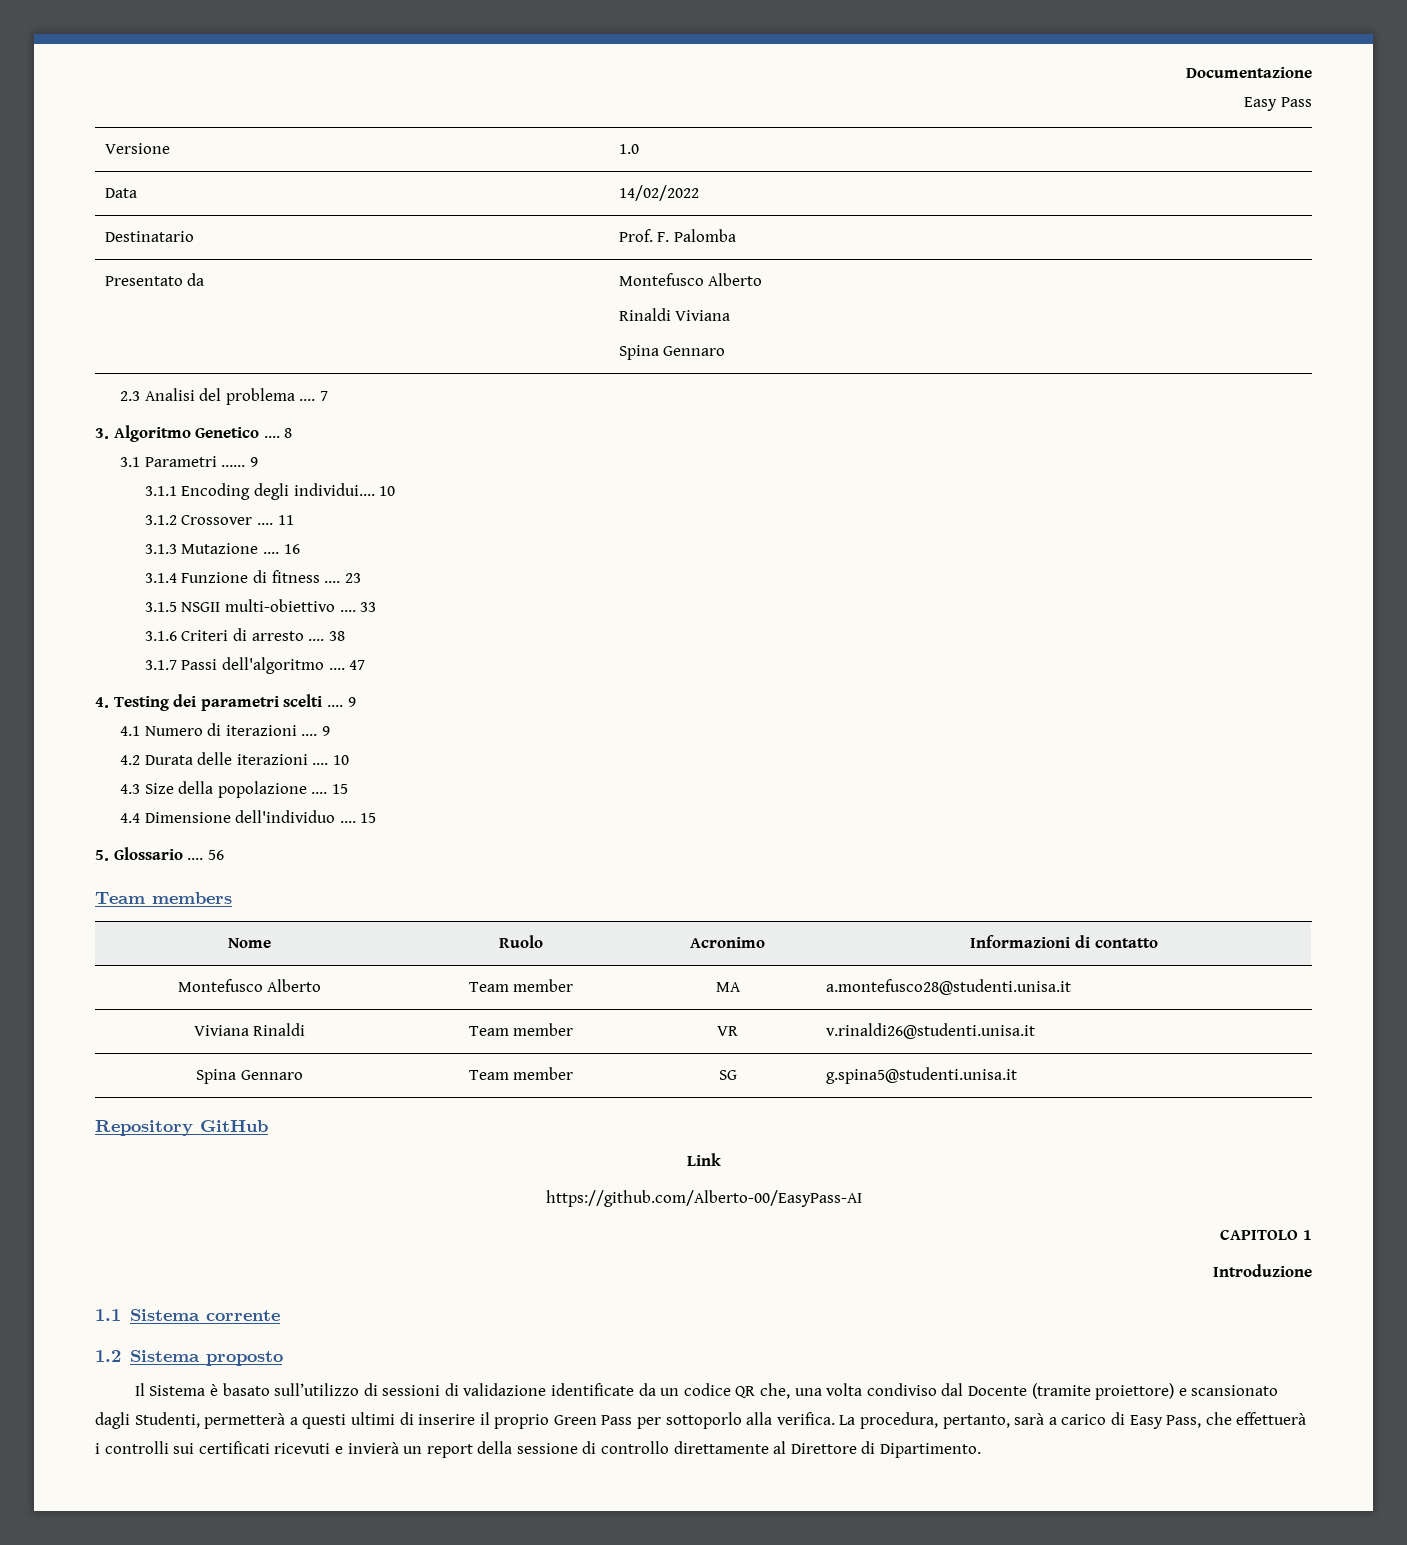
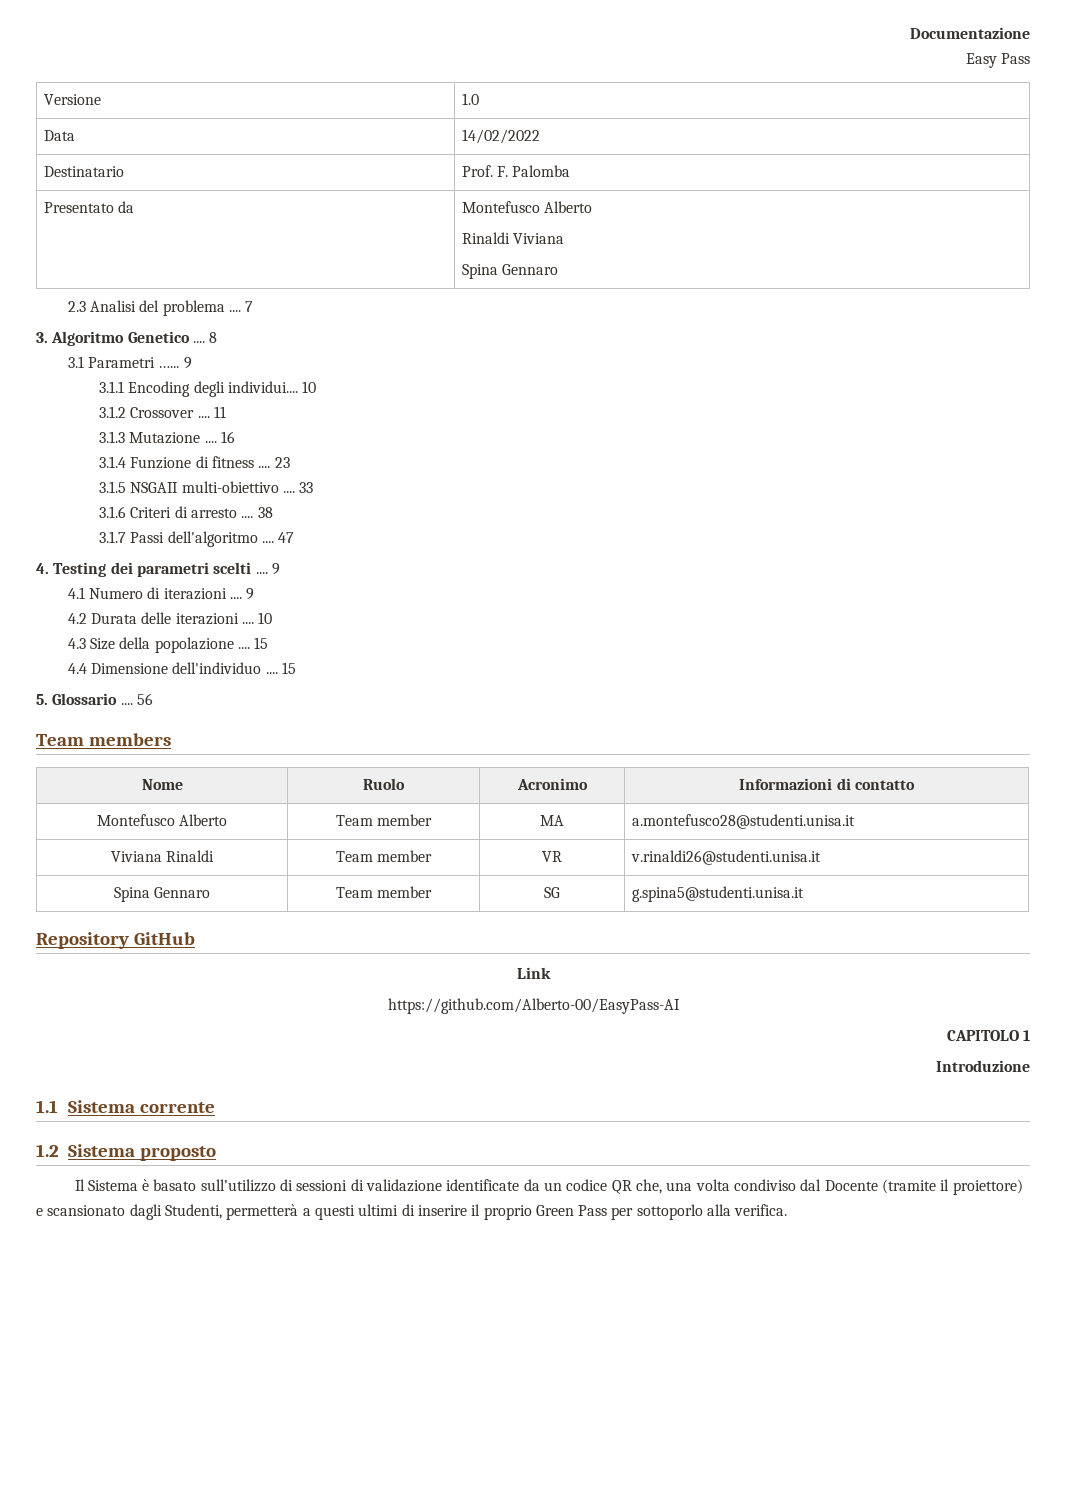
[181,602,221,612] NSGII -> [130,482,179,493] NSGAII
(1091, 1391) none -> [940,1179,950,1191] il
[839,1412,1307,1429] [95,1441,982,1458] La procedura, pertanto, sarà a carico di Easy Pass, che effettuerà i controlli sui certificati ricevuti e invierà un report della sessione di controllo direttamente al Direttore di Dipartimento. -> (788, 1210) none

